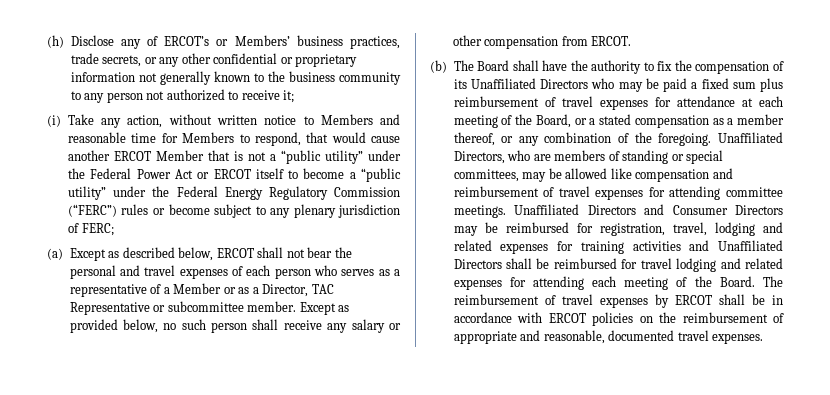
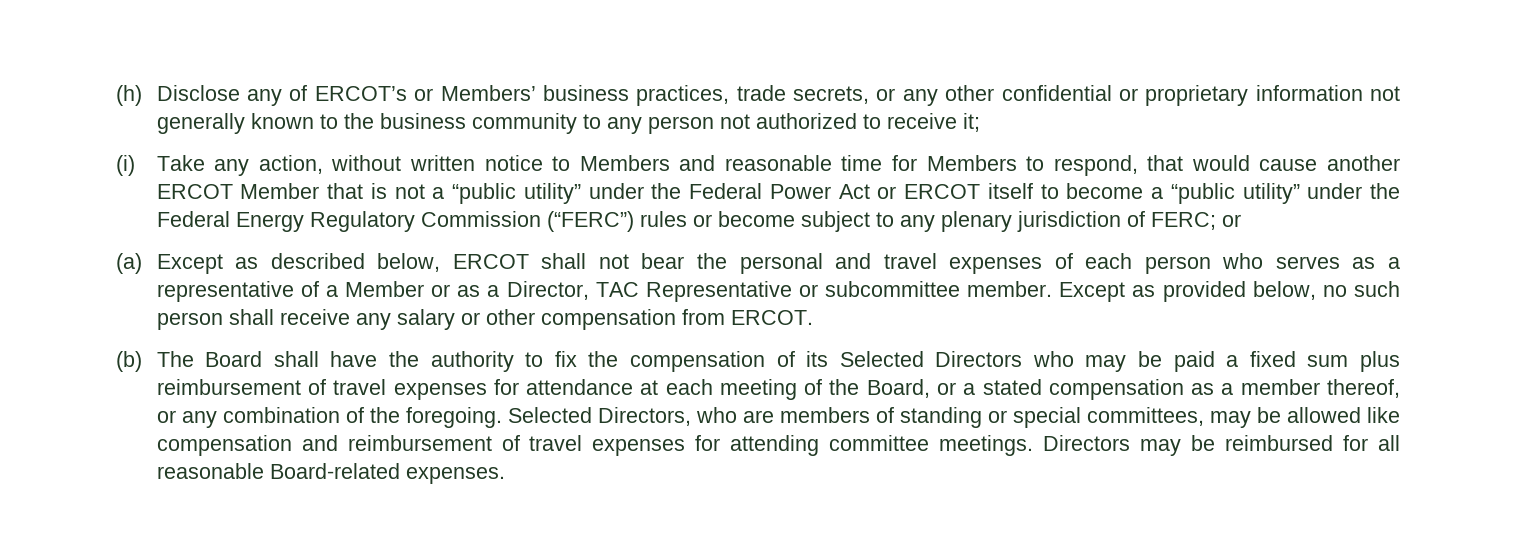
(114, 229) none -> [1221,214,1241,227] or
[470,78,536,89] Unaffiliated -> [839,351,924,367] Selected
[718,132,783,143] Unaffiliated -> [507,407,592,423] Selected
[514,204,728,215] Unaffiliated Directors and Consumer -> (1034, 445) none
[599,222,783,236] [453,240,783,254] [453,258,783,272] [453,276,783,290] [453,294,783,308] [453,312,784,326] [453,330,709,344] registration, travel, lodging and related expenses for training activities and Unaffiliated Directors shall be reimbursed for travel lodging and related expenses for attending each meeting of the Board. The reimbursement of travel expenses by ERCOT shall be in accordance with ERCOT policies on the reimbursement of appropriate and reasonable, documented travel -> [1377,435,1400,451] [156,463,400,479] all reasonable Board-related

